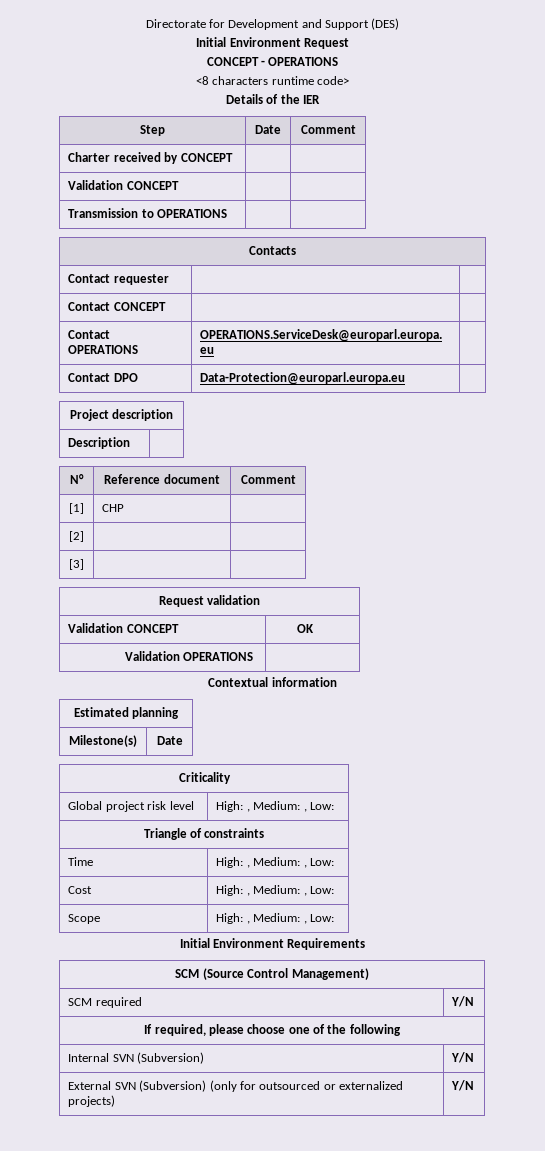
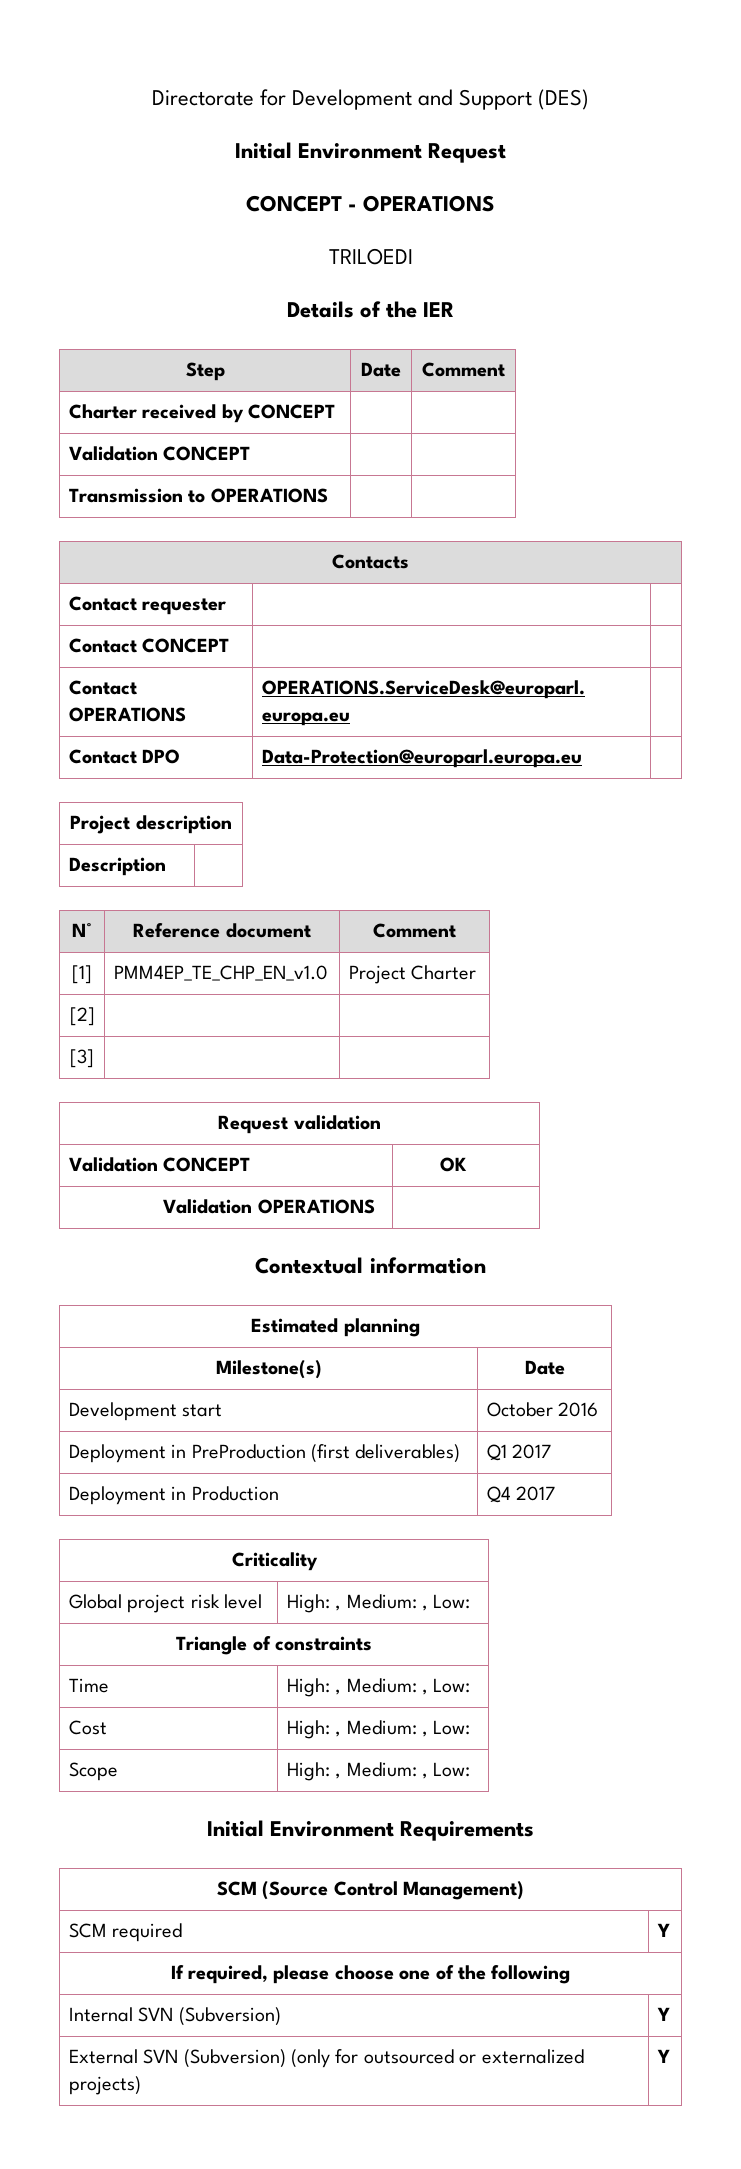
[195,76,350,85] <8 characters runtime code> -> [328,248,413,265] TRILOEDI
[102,504,125,512] CHP | -> [113,965,328,981] [348,965,477,984] PMM4EP_TE_CHP_EN_v1.0 | Project Charter
(183, 740) none -> [68,1402,223,1421] [486,1402,599,1417] [68,1444,461,1463] [486,1444,552,1461] [68,1486,279,1505] [486,1486,556,1503] // Development start | October 2016 // Deployment in PreProduction (first deliverables) | Q1 2017 // Deployment in Production | Q4 2017
[451,996,475,1007] Y/N -> [656,1923,670,1937] Y
[451,1052,475,1063] Y/N -> [656,2007,670,2021] Y
[451,1080,475,1091] Y/N -> [656,2049,670,2063] Y

